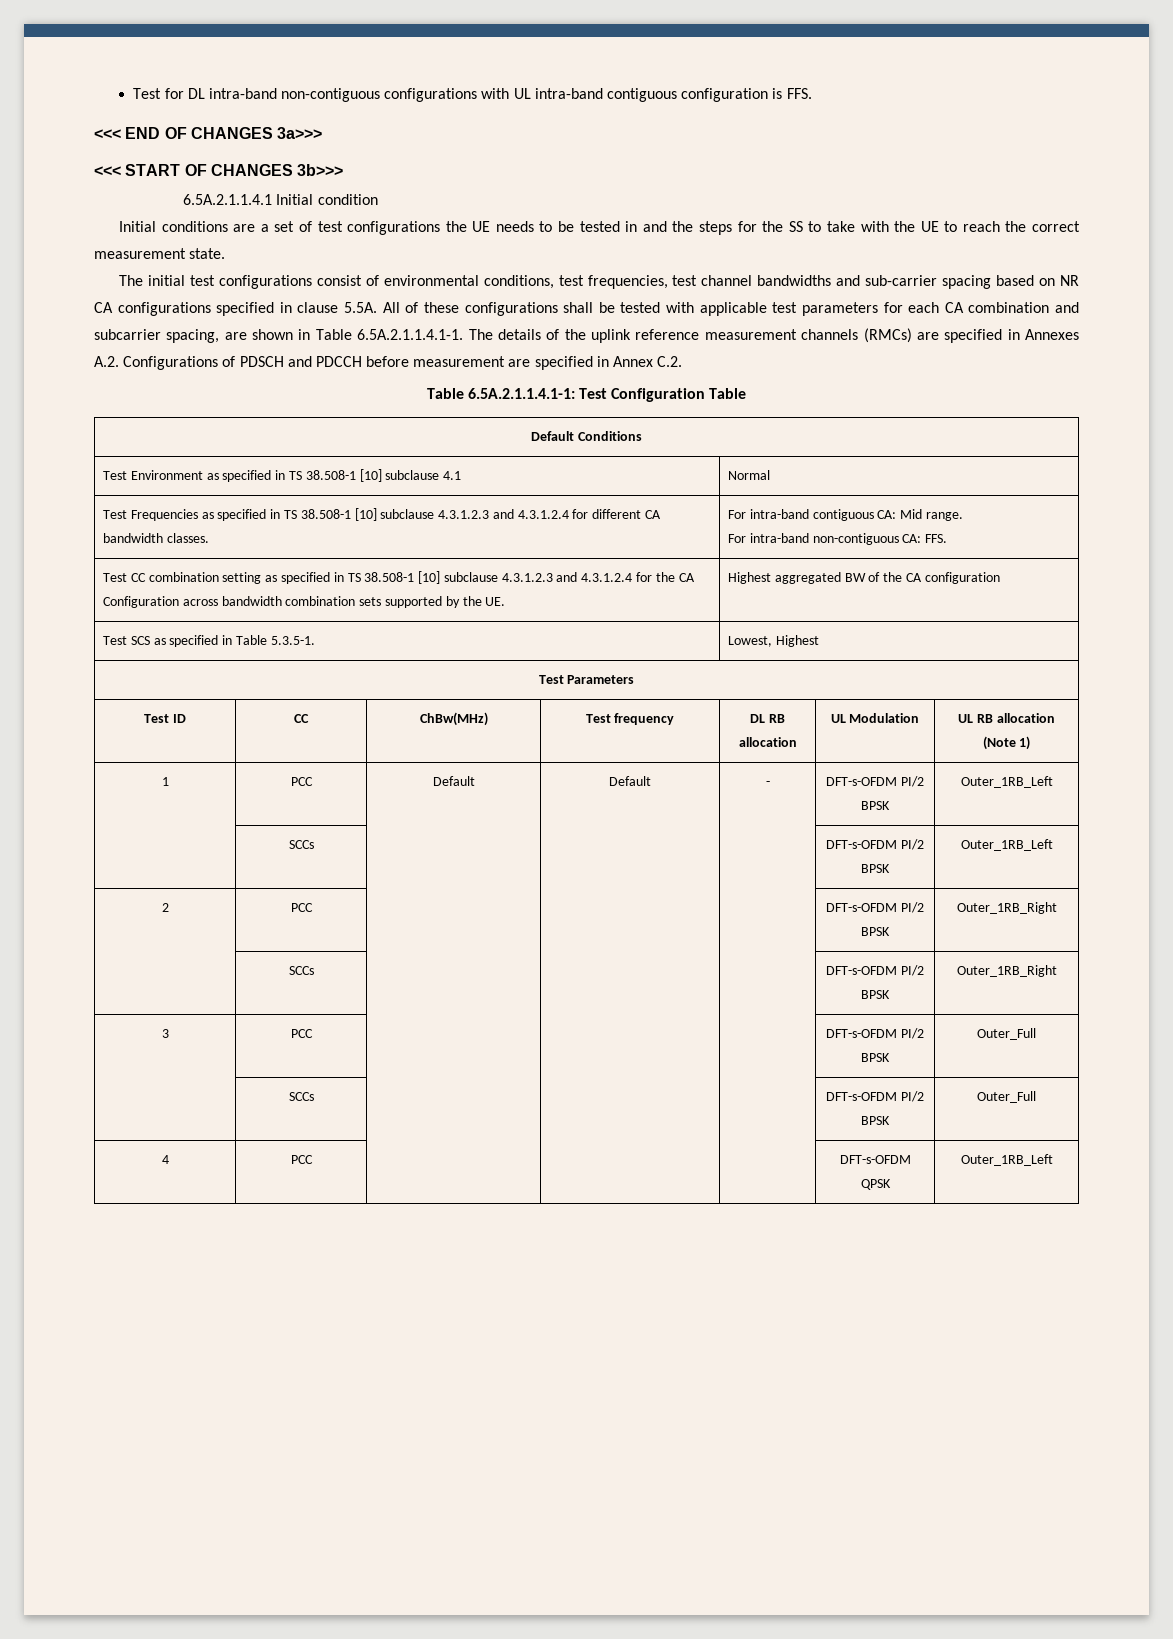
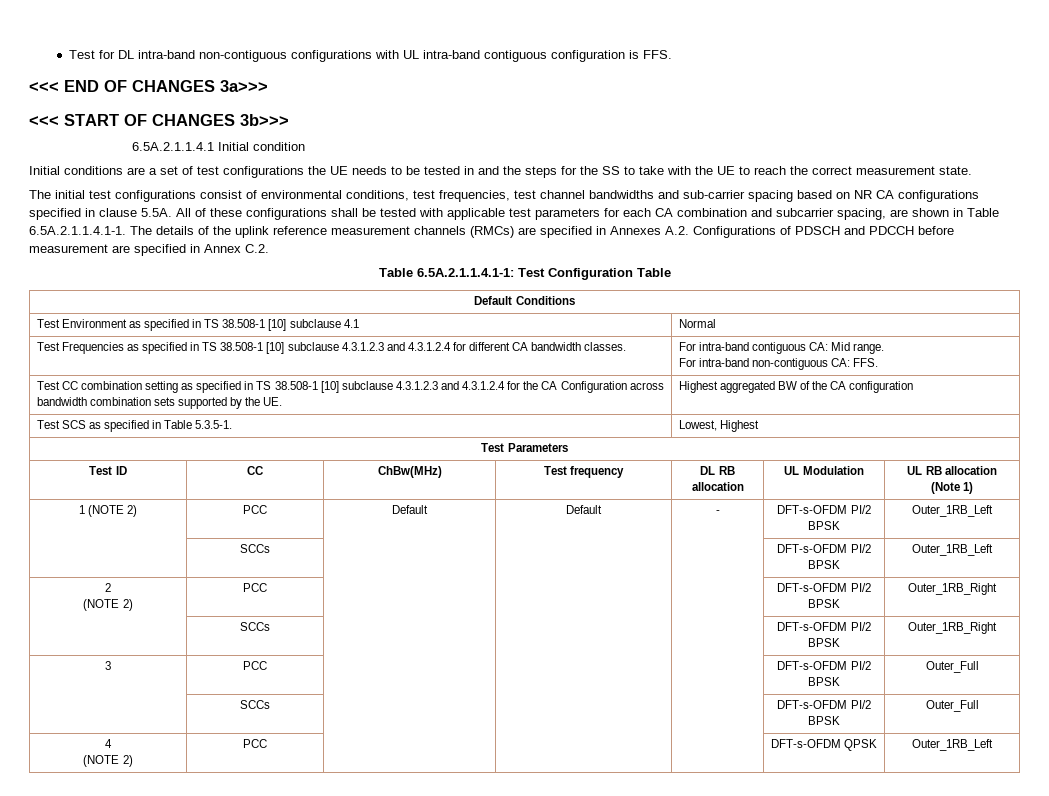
(169, 781) none -> [88,505,138,517] (NOTE 2)
(169, 907) none -> [83,599,133,611] // (NOTE 2)
(169, 1159) none -> [83,755,133,767] // (NOTE 2)

